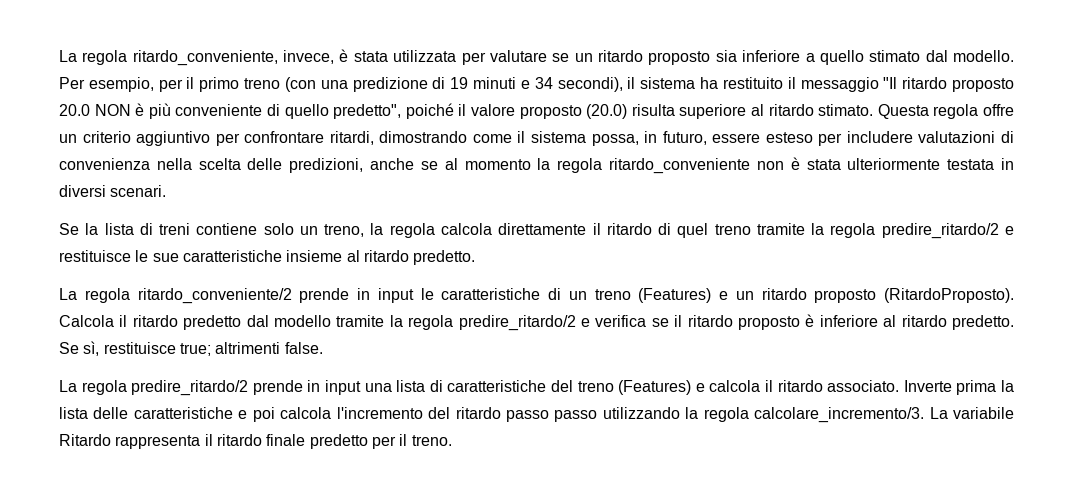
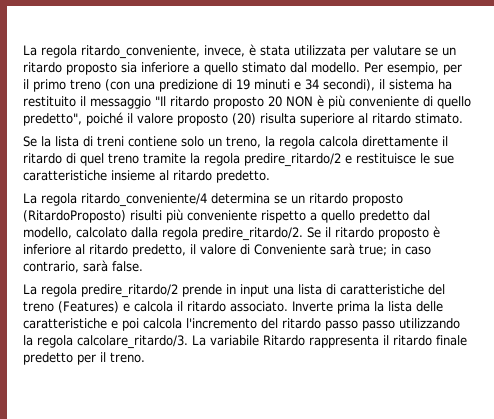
[59,104,90,116] 20.0 -> [268,96,282,107] 20
[586,104,628,119] (20.0) -> [232,113,256,125] (20)
[877,104,1015,119] [59,131,1014,146] [59,157,1015,174] [59,185,167,197] Questa regola offre un criterio aggiuntivo per confrontare ritardi, dimostrando come il sistema possa, in futuro, essere esteso per includere valutazioni di convenienza nella scelta delle predizioni, anche se al momento la regola ritardo_conveniente non è stata ulteriormente testata in diversi scenari. -> (463, 118) none
[137,288,1014,304] [59,315,669,331] ritardo_conveniente/2 prende in input le caratteristiche di un treno (Features) e un ritardo proposto (RitardoProposto). Calcola il ritardo predetto dal modello tramite la regola predire_ritardo/2 e verifica se -> [81,193,403,207] [23,209,430,223] [23,227,321,241] ritardo_conveniente/4 determina se un ritardo proposto (RitardoProposto) risulti più conveniente rispetto a quello predetto dal modello, calcolato dalla regola predire_ritardo/2. Se
[951,315,1014,330] [59,341,281,356] predetto. Se sì, restituisce true; altrimenti -> [132,243,431,257] [23,260,108,273] predetto, il valore di Conveniente sarà true; in caso contrario, sarà
[754,407,925,423] calcolare_incremento/3. -> [77,335,188,349] calcolare_ritardo/3.

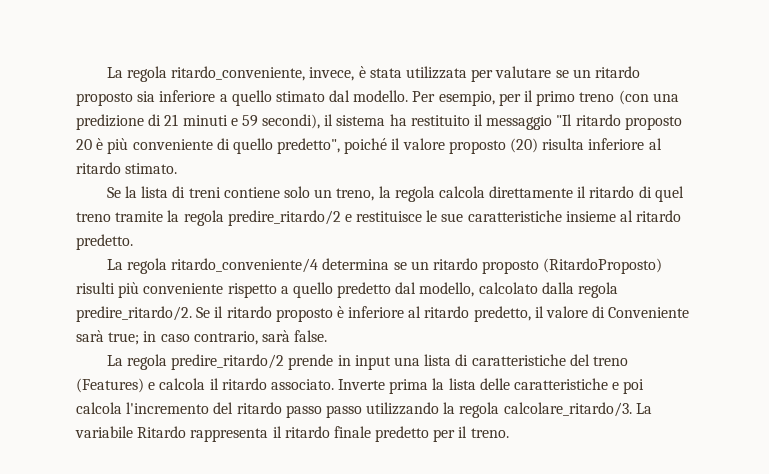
[236,79,250,90] 19 -> [164,114,179,126] 21
[305,79,319,90] 34 -> [241,115,258,127] 59
[286,96,313,107] NON -> (92, 144) none
[300,113,354,126] superiore -> [588,138,645,150] inferiore

